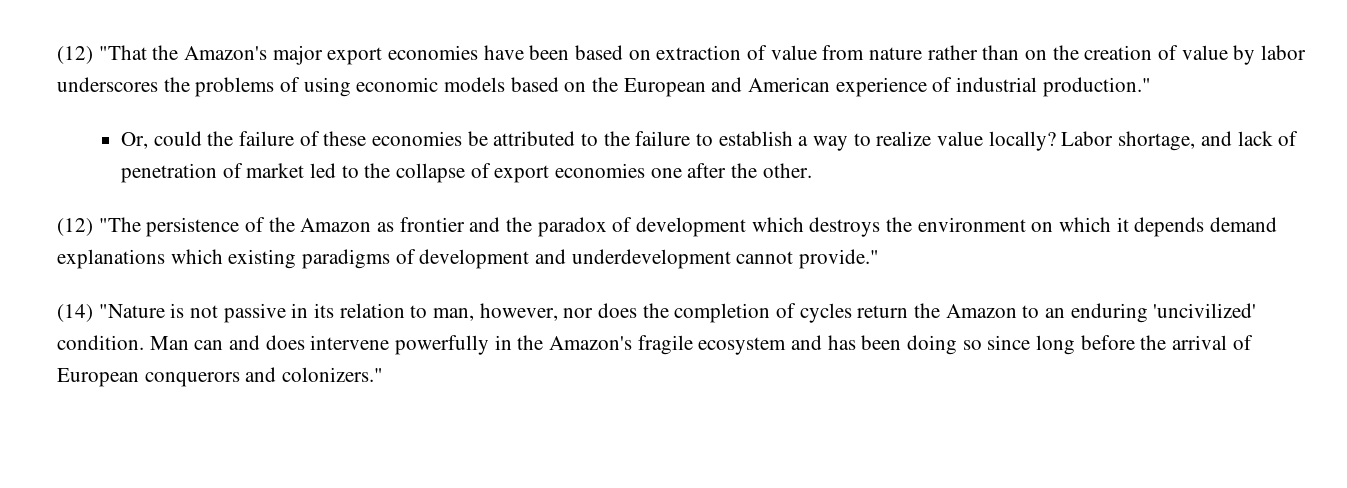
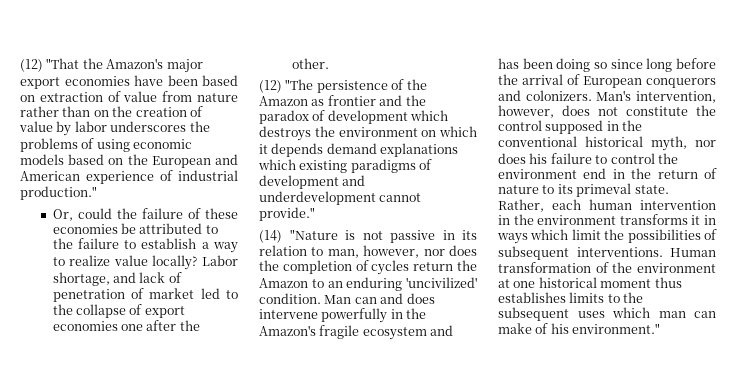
[282,367,384,382] colonizers." -> [525,90,716,103] [498,105,716,118] [498,120,643,134] [498,136,716,151] [498,153,678,164] [498,168,717,179] [498,183,669,197] [498,199,716,212] [498,214,716,225] [497,229,717,244] [498,246,716,260] [498,262,716,273] [498,277,682,288] [498,292,644,303] [498,307,716,321] [498,323,661,334] colonizers. Man's intervention, however, does not constitute the control supposed in the conventional historical myth, nor does his failure to control the environment end in the return of nature to its primeval state. Rather, each human intervention in the environment transforms it in ways which limit the possibilities of subsequent interventions. Human transformation of the environment at one historical moment thus establishes limits to the subsequent uses which man can make of his environment."

